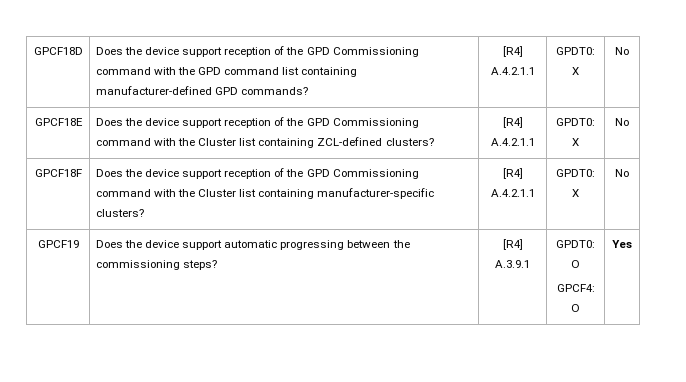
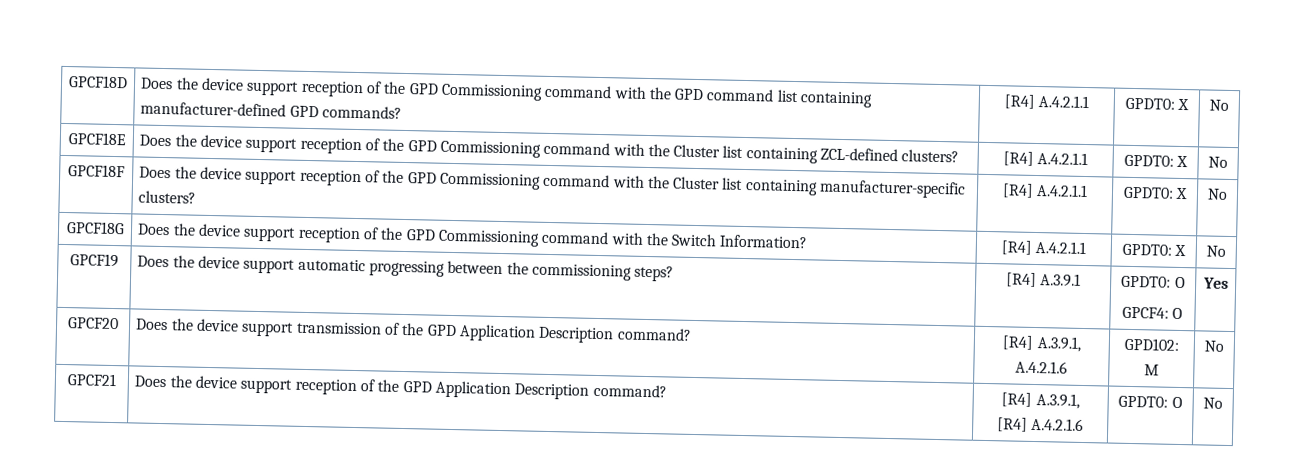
(629, 173) none -> [65,221,125,235] [137,223,809,249] [1000,240,1087,255] [1121,243,1187,257] [1206,245,1226,257] // GPCF18G | Does the device support reception of the GPD Commissioning command with the Switch Information? | [R4] A.4.2.1.1 | GPDT0: X | No
(632, 244) none -> [67,317,119,330] [135,318,692,344] [1002,335,1082,352] [1015,360,1068,374] [1124,337,1180,351] [1144,364,1159,376] [1204,340,1224,352] [67,373,117,387] [134,375,667,400] [1001,392,1080,409] [996,417,1085,432] [1118,395,1183,409] [1203,397,1223,409] // GPCF20 | Does the device support transmission of the GPD Application Description command? | [R4] A.3.9.1, A.4.2.1.6 | GPD102: M | No // GPCF21 | Does the device support reception of the GPD Application Description command? | [R4] A.3.9.1, // [R4] A.4.2.1.6 | GPDT0: O | No

